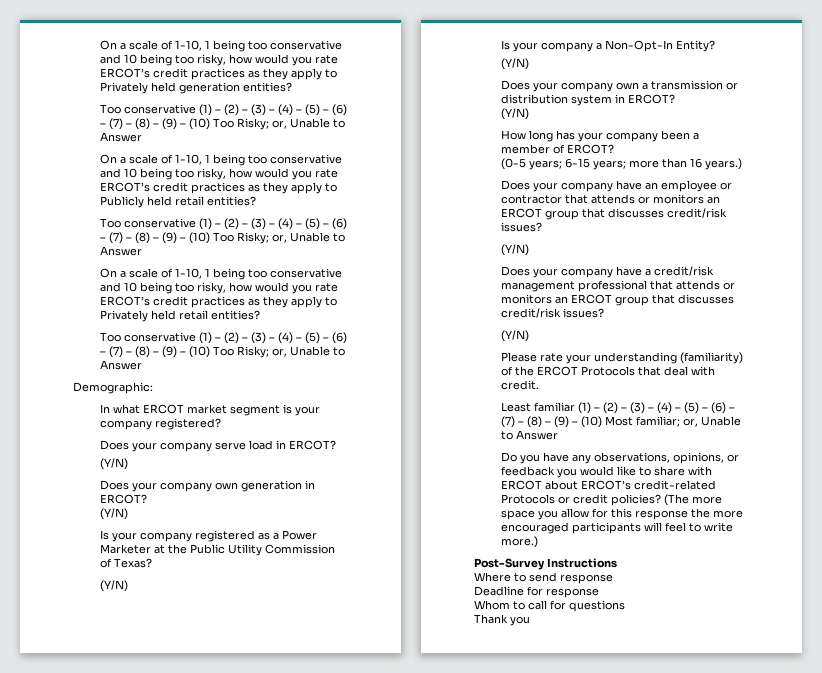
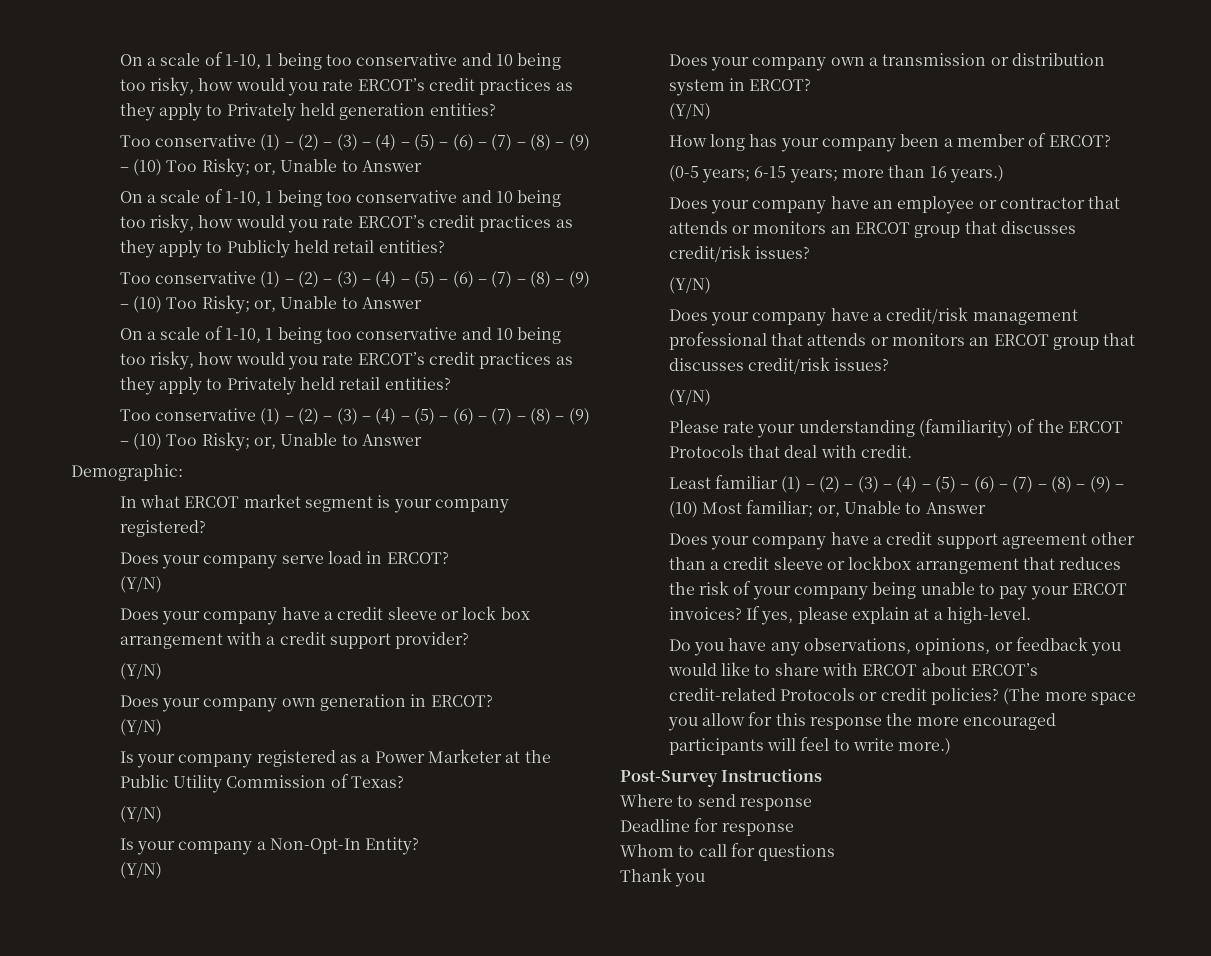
(129, 464) none -> [119,606,530,625] [119,632,470,649] [119,663,162,680] // Does your company have a credit sleeve or lock box arrangement with a credit support provider? // (Y/N)
(559, 435) none -> [668,532,1136,550] [668,556,1122,574] [668,581,1127,600] [668,606,1031,625] // Does your company have a credit support agreement other than a credit sleeve or lockbox arrangement that reduces the risk of your company being unable to pay your ERCOT invoices? If yes, please explain at a high-level.

